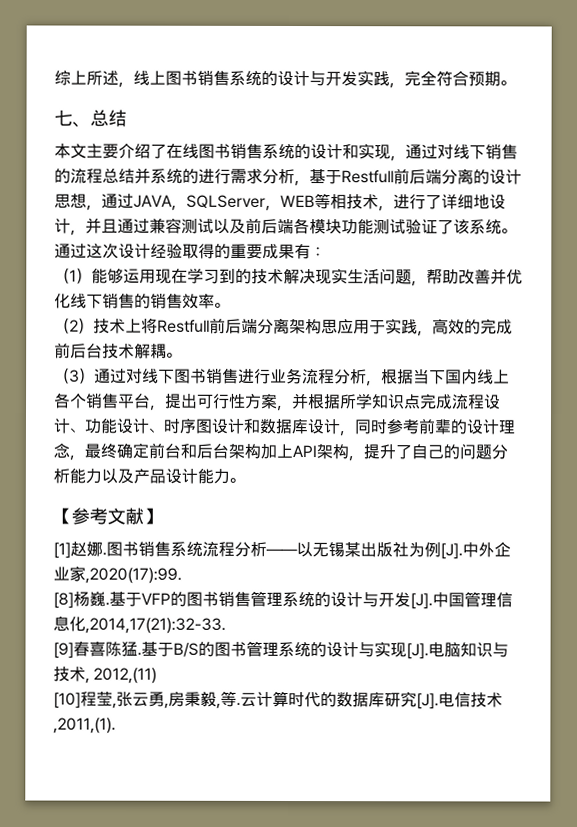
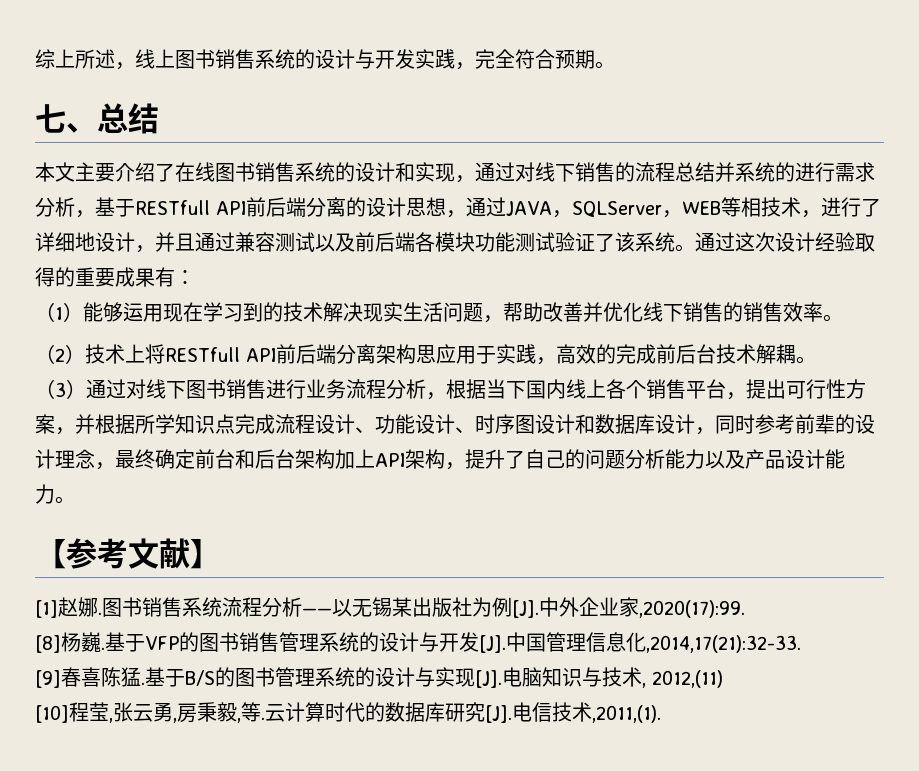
[341,170,394,184] Restfull -> [135,200,246,215] RESTfull API
[157,319,210,333] Restfull -> [165,347,276,362] RESTfull API

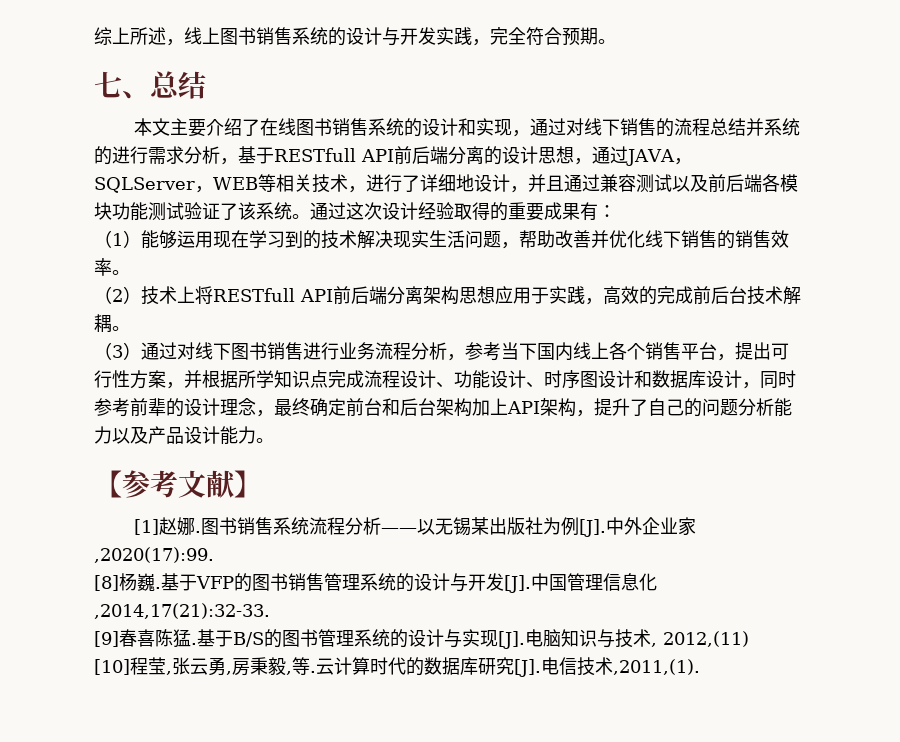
(761, 207) none -> [294,174,312,192] 关
(436, 354) none -> [477,286,495,304] 想
[446,379,486,399] 根据 -> [465,342,501,361] 参考

